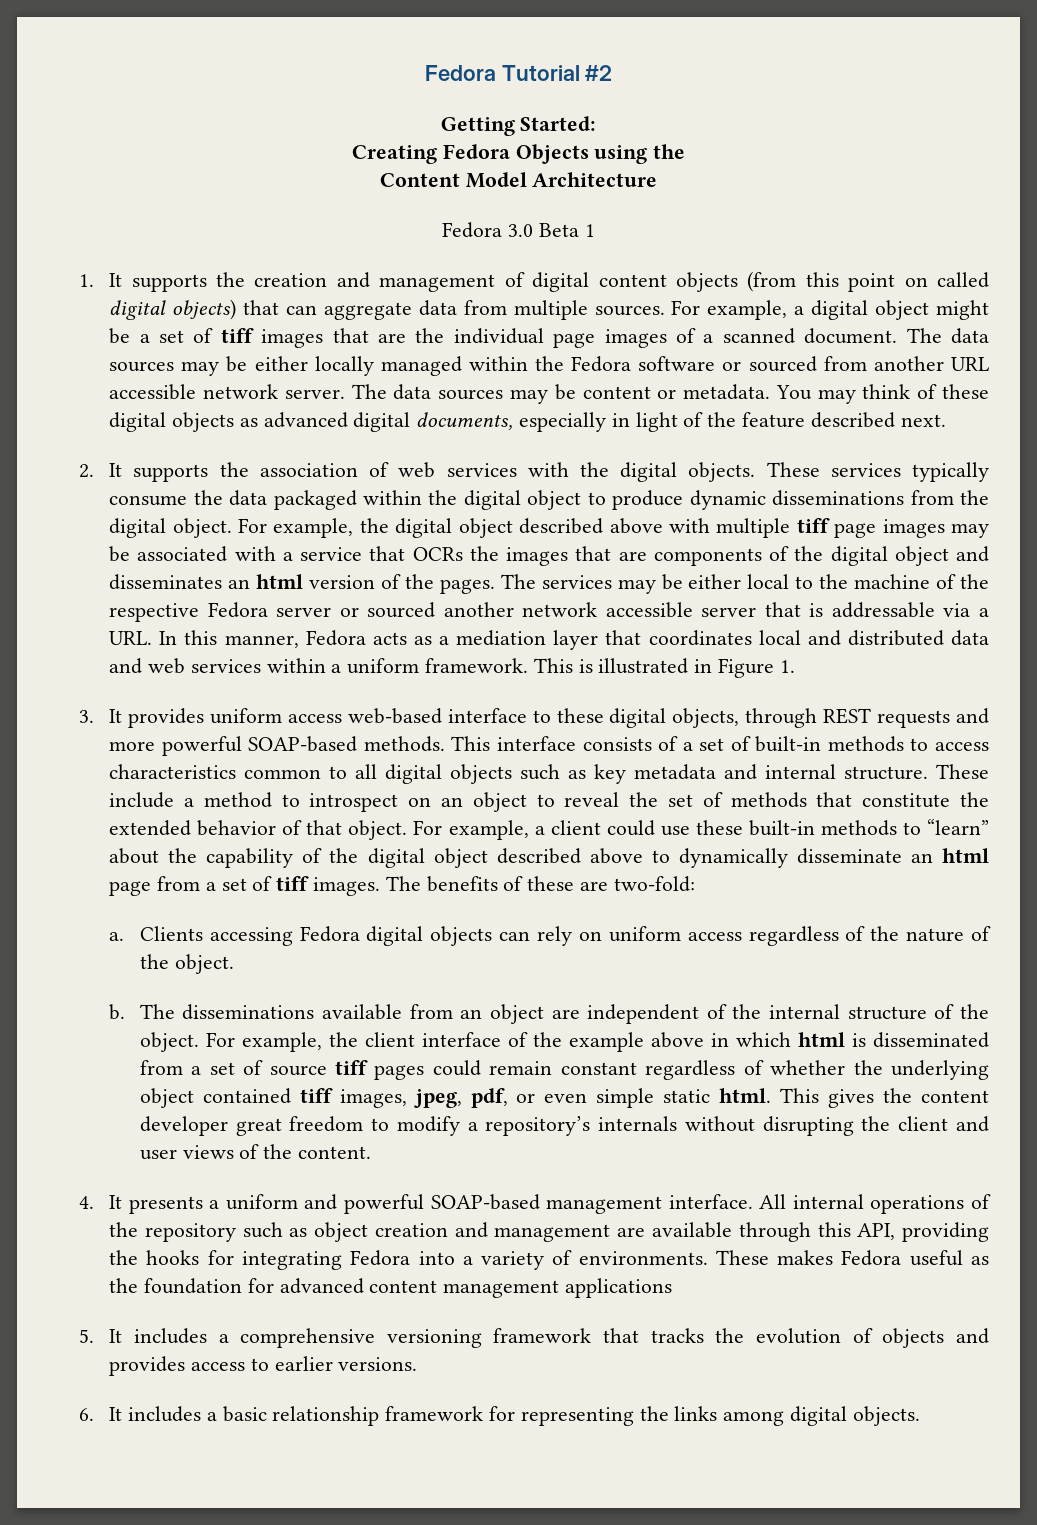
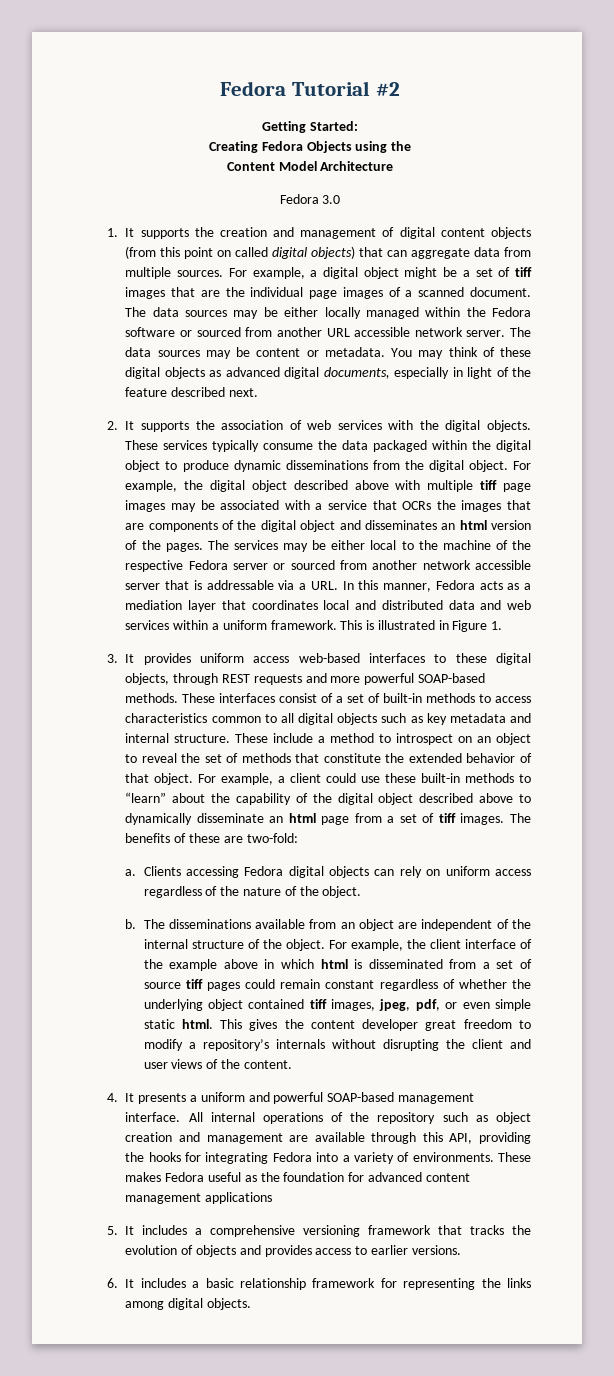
[538,223,595,237] Beta 1 -> (341, 199) none
(436, 610) none -> [340,560,368,570] from
[447,708,527,723] interface -> [369,653,426,663] interfaces
[451,736,652,751] This interface consists -> [182,693,318,703] These interfaces consist

